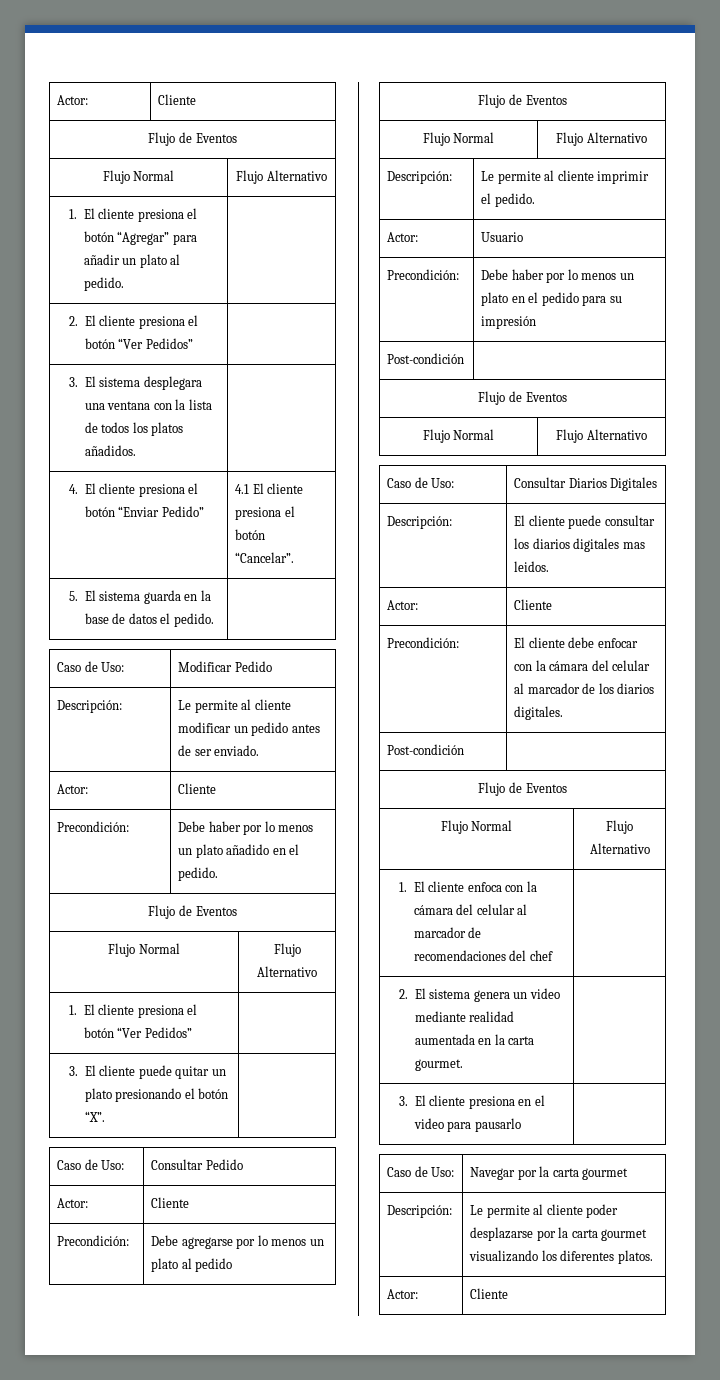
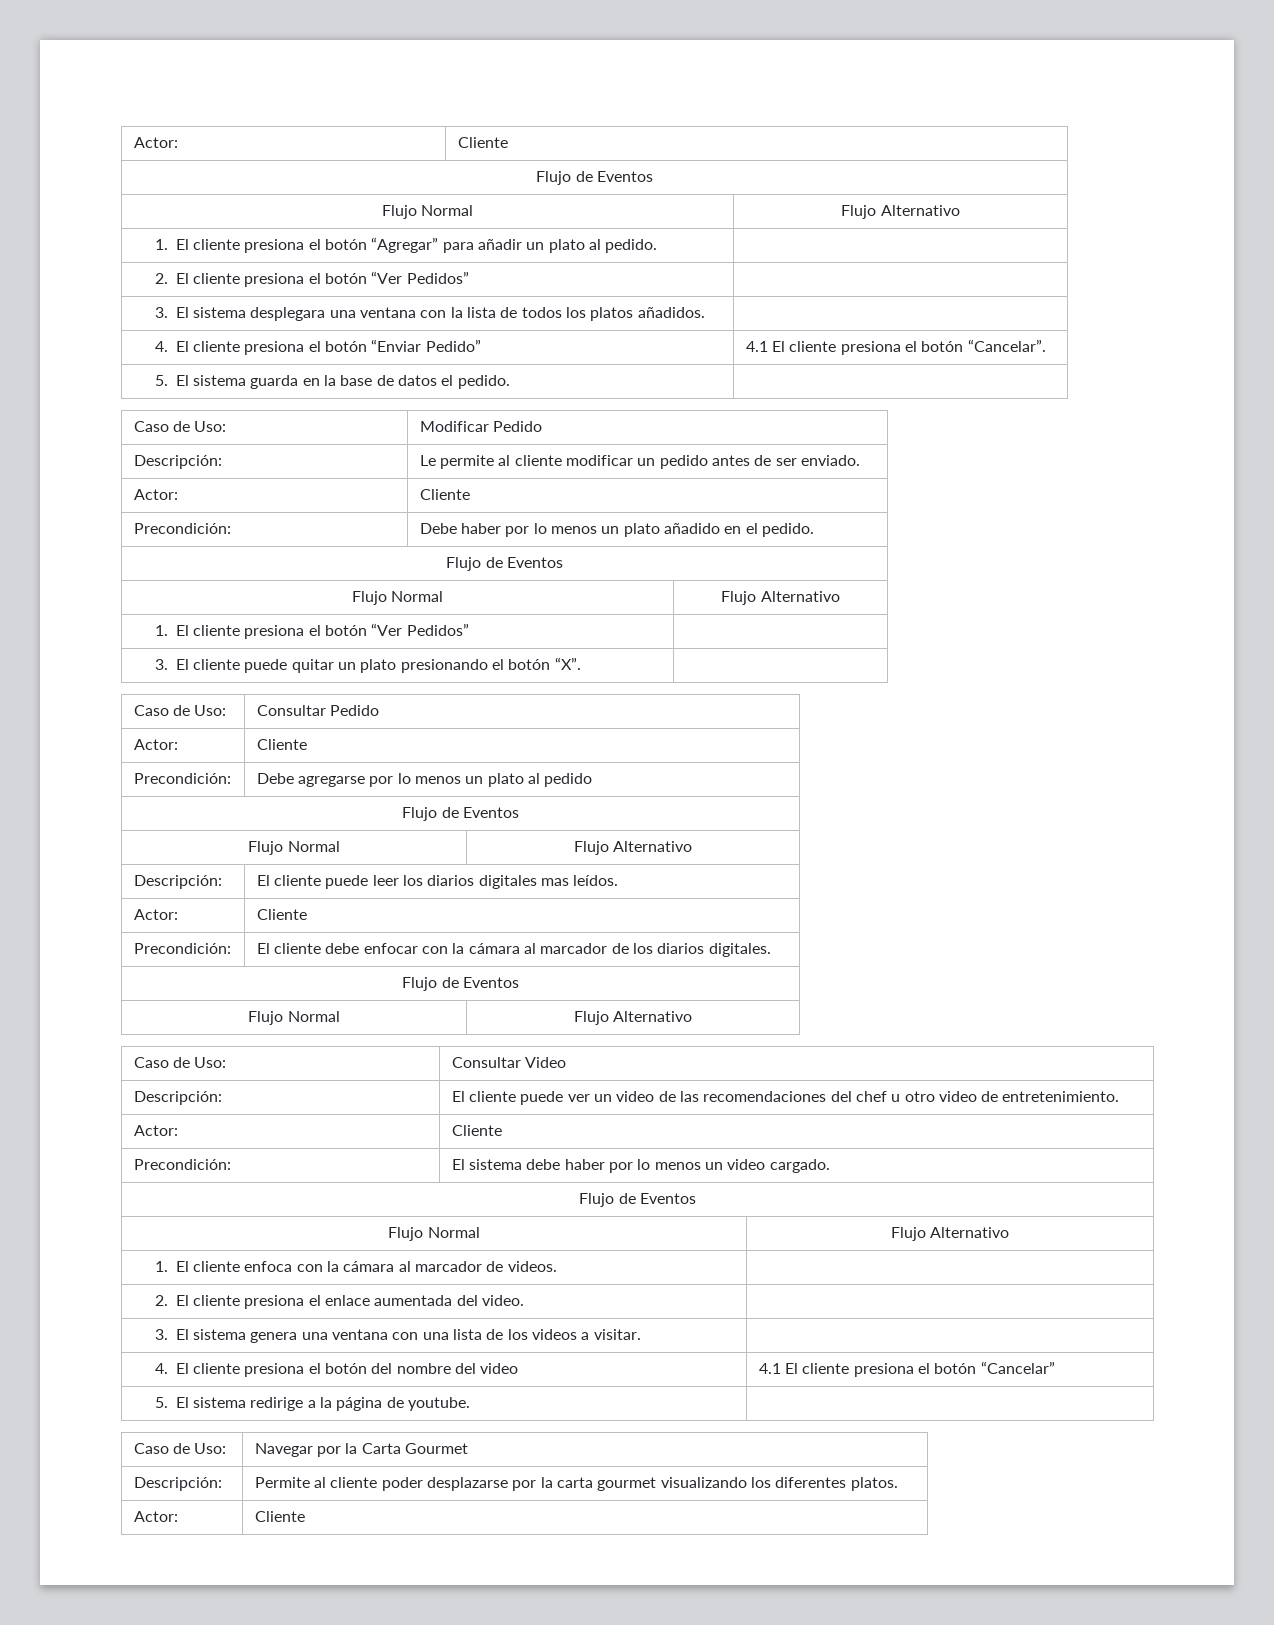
[481,170,650,184] [481,193,535,207] [387,232,419,242] [481,232,524,242] [387,269,460,280] [481,269,634,283] [481,292,622,306] [481,316,537,329] [387,353,465,364] Le permite al cliente imprimir el pedido. // Actor: | Usuario // Precondición: | Debe haber por lo menos un plato en el pedido para su impresión // Post-condición | -> [256,875,619,889] [133,909,178,920] [256,909,307,920] [133,943,231,954] [256,943,771,957] El cliente puede leer los diarios digitales mas leídos. // Actor: | Cliente // Precondición: | El cliente debe enfocar con la cámara al marcador de los diarios digitales.
[568,477,658,491] [387,516,453,529] [514,515,655,529] [514,538,645,552] [514,561,550,572] [387,600,419,610] [514,599,553,610] [387,637,460,648] [514,637,638,648] [514,660,651,671] [514,683,655,694] [514,706,564,720] [387,744,465,755] Diarios Digitales // Descripción: | El cliente puede consultar los diarios digitales mas leidos. // Actor: | Cliente // Precondición: | El cliente debe enfocar con la cámara del celular al marcador de los diarios digitales. // Post-condición | -> [524,1057,566,1068] [133,1091,222,1105] [451,1091,1120,1105] [133,1125,178,1136] [451,1125,502,1136] [133,1159,231,1170] [451,1159,830,1173] Video // Descripción: | El cliente puede ver un video de las recomendaciones del chef u otro video de entretenimiento. // Actor: | Cliente // Precondición: | El sistema debe haber por lo menos un video cargado.
[456,904,528,915] [413,927,482,938] [413,950,553,961] [399,988,560,1002] [414,1011,515,1022] [414,1034,535,1045] [414,1059,463,1071] [399,1095,545,1109] [413,1118,521,1132] del celular al marcador de recomendaciones del chef | // 2. El sistema genera un video mediante realidad aumentada en la carta gourmet. | // 3. El cliente presiona en el video para pausarlo -> [398,1261,557,1272] [154,1295,525,1309] [154,1329,641,1343] [154,1363,519,1377] [758,1361,1055,1377] [154,1397,471,1411] al marcador de videos. | // 2. El cliente presiona el enlace aumentada del video. | // 3. El sistema genera una ventana con una lista de los videos a visitar. | // 4. El cliente presiona el botón del nombre del video | 4.1 El cliente presiona el botón “Cancelar” // 5. El sistema redirige a la página de youtube.
[552,1168,629,1180] [387,1205,453,1218] [470,1205,530,1218] carta gourmet // Descripción: | Le permite -> [361,1443,468,1454] [133,1477,222,1491] [254,1477,310,1488] Carta Gourmet // Descripción: | Permite

